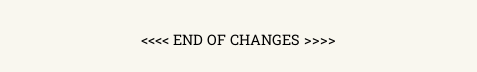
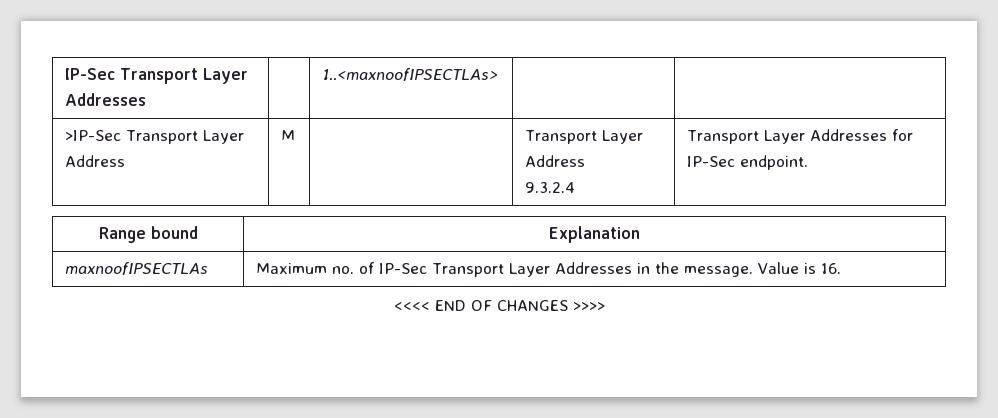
(141, 41) none -> [64,68,248,84] [64,93,146,106] [321,68,498,81] [64,130,244,144] [64,155,125,167] [280,130,295,141] [524,130,643,144] [524,155,585,167] [524,182,575,193] [686,129,913,144] [686,155,808,170] [98,226,198,243] [549,226,640,243] [64,262,208,275] [255,262,841,277] IP-Sec Transport Layer Addresses | | 1..<maxnoofIPSECTLAs> | | // >IP-Sec Transport Layer Address | M | | Transport Layer Address // 9.3.2.4 | Transport Layer Addresses for IP-Sec endpoint. // Range bound | Explanation // maxnoofIPSECTLAs | Maximum no. of IP-Sec Transport Layer Addresses in the message. Value is 16. //

